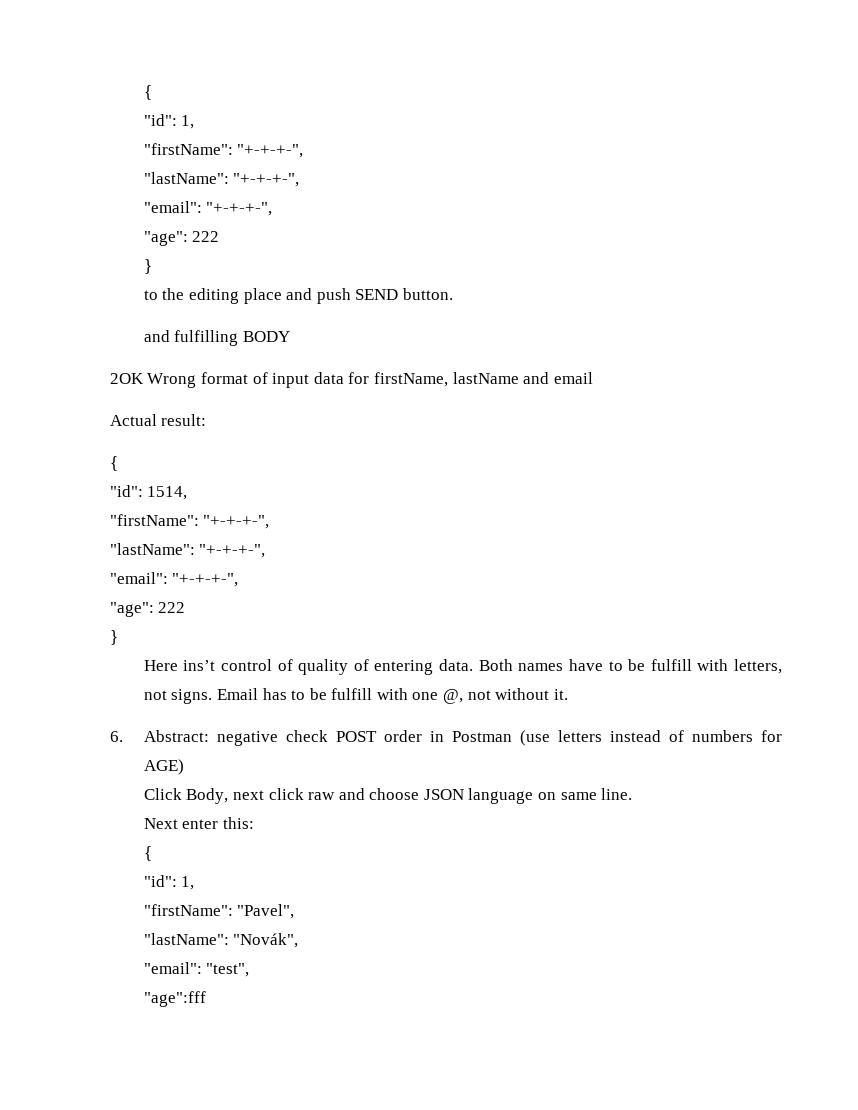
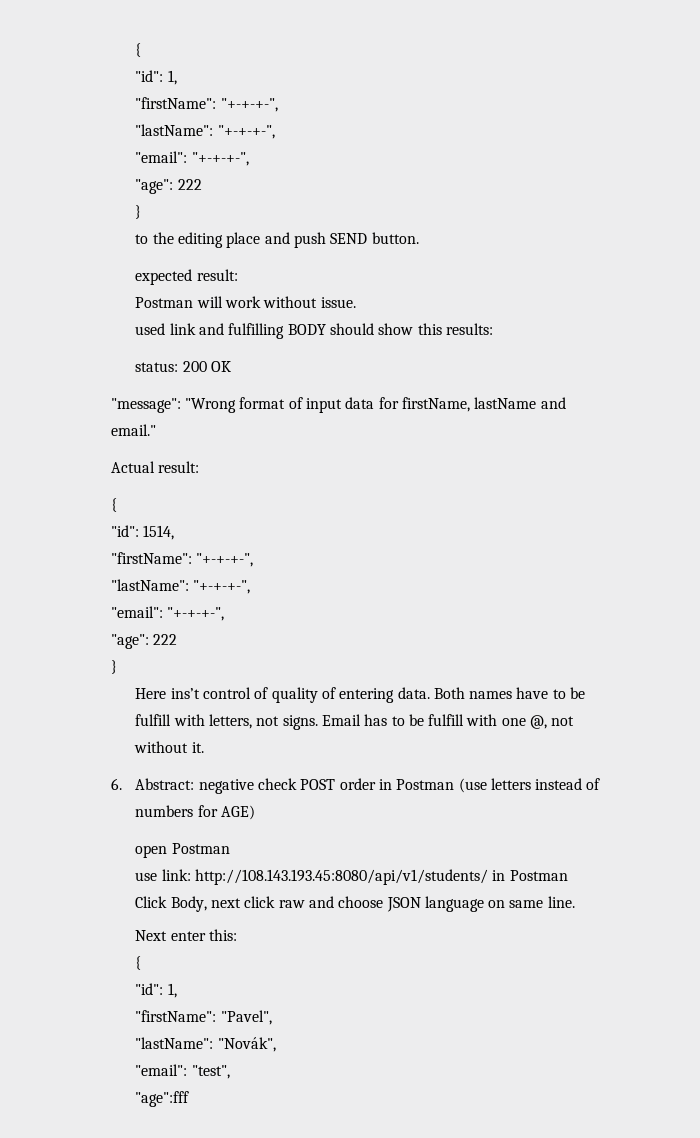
[143,330,290,346] [109,373,197,388] and fulfilling BODY // 2OK Wrong -> [135,269,238,285] [135,296,356,308] [135,323,493,339] [135,361,231,372] [110,398,236,413] expected result: // Postman will work without issue. // used link and fulfilling BODY should show this results: // status: 200 OK // "message": "Wrong
[553,372,593,384] email -> [110,424,156,436] email."
(184, 767) none -> [135,843,230,858] [135,869,568,885] // open Postman // use link: http://108.143.193.45:8080/api/v1/students/ in Postman

